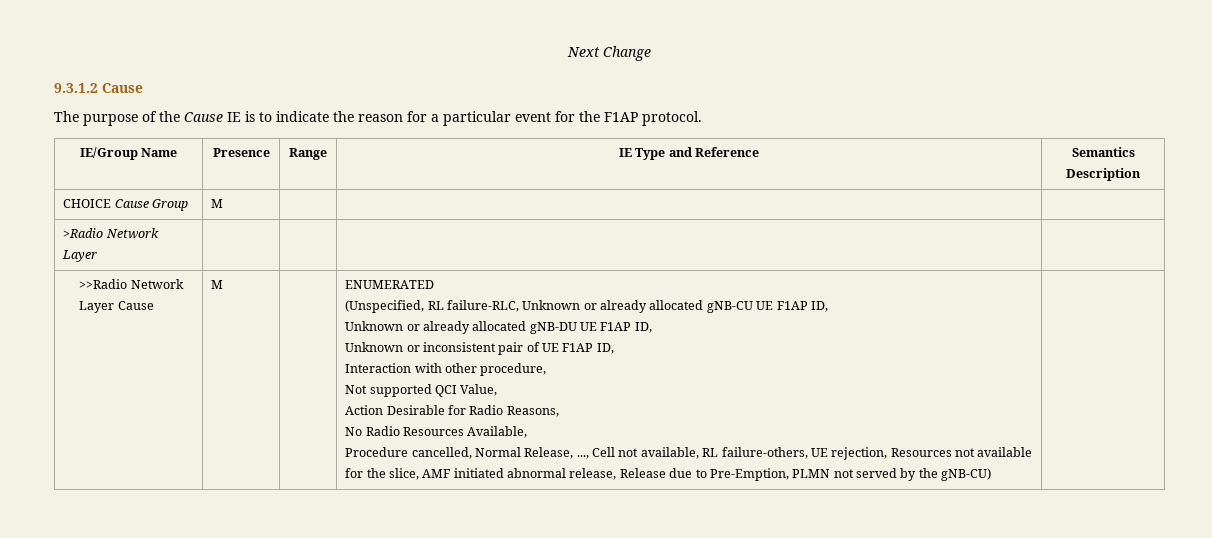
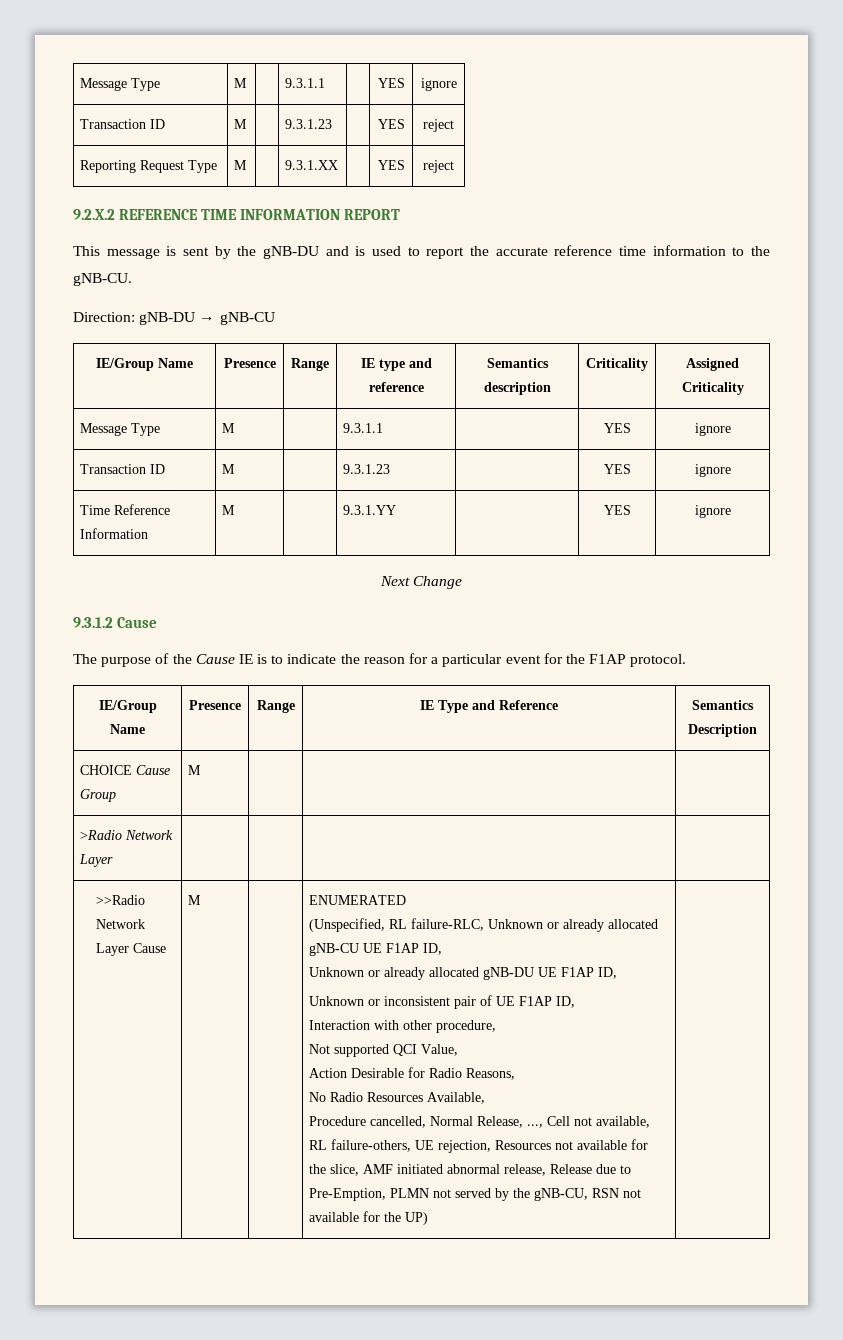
(567, 52) none -> [80,78,161,91] [234,78,248,88] [285,78,326,88] [377,78,405,88] [420,78,457,91] [80,119,166,129] [234,119,248,129] [285,119,333,129] [377,119,405,129] [423,119,454,132] [80,160,218,173] [234,160,248,170] [285,160,339,170] [377,160,405,170] [423,160,454,173] [73,209,401,220] [73,245,770,259] [73,273,132,286] [73,312,275,325] [96,358,193,371] [223,358,276,368] [291,358,329,371] [360,358,432,371] [368,382,424,392] [486,358,549,368] [483,382,551,395] [586,358,648,371] [686,358,739,371] [681,382,744,395] [80,423,161,436] [222,423,236,433] [343,423,384,433] [603,423,631,433] [694,423,731,436] [80,464,166,474] [222,464,236,474] [343,464,391,474] [603,464,631,474] [694,464,731,477] [80,504,171,515] [80,528,149,539] [222,505,236,515] [343,505,397,515] [603,505,631,515] [694,505,731,518] Message Type | M | | 9.3.1.1 | | YES | ignore // Transaction ID | M | | 9.3.1.23 | | YES | reject // Reporting Request Type | M | | 9.3.1.XX | | YES | reject // 9.2.X.2 REFERENCE TIME INFORMATION REPORT // This message is sent by the gNB-DU and is used to report the accurate reference time information to the gNB-CU. // Direction: gNB-DU → gNB-CU // IE/Group Name | Presence | Range | IE type and reference | Semantics description | Criticality | Assigned Criticality // Message Type | M | | 9.3.1.1 | | YES | ignore // Transaction ID | M | | 9.3.1.23 | | YES | ignore // Time Reference Information | M | | 9.3.1.YY | | YES | ignore //
[941,468,992,481] gNB-CU) -> [534,1188,642,1201] [309,1211,429,1225] gNB-CU, RSN not available for the UP)

